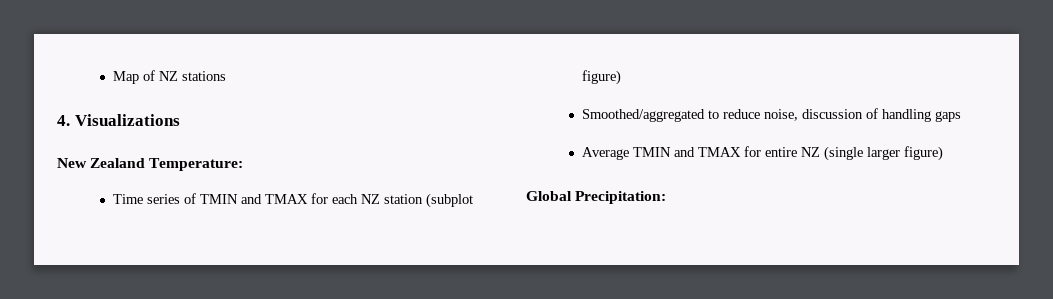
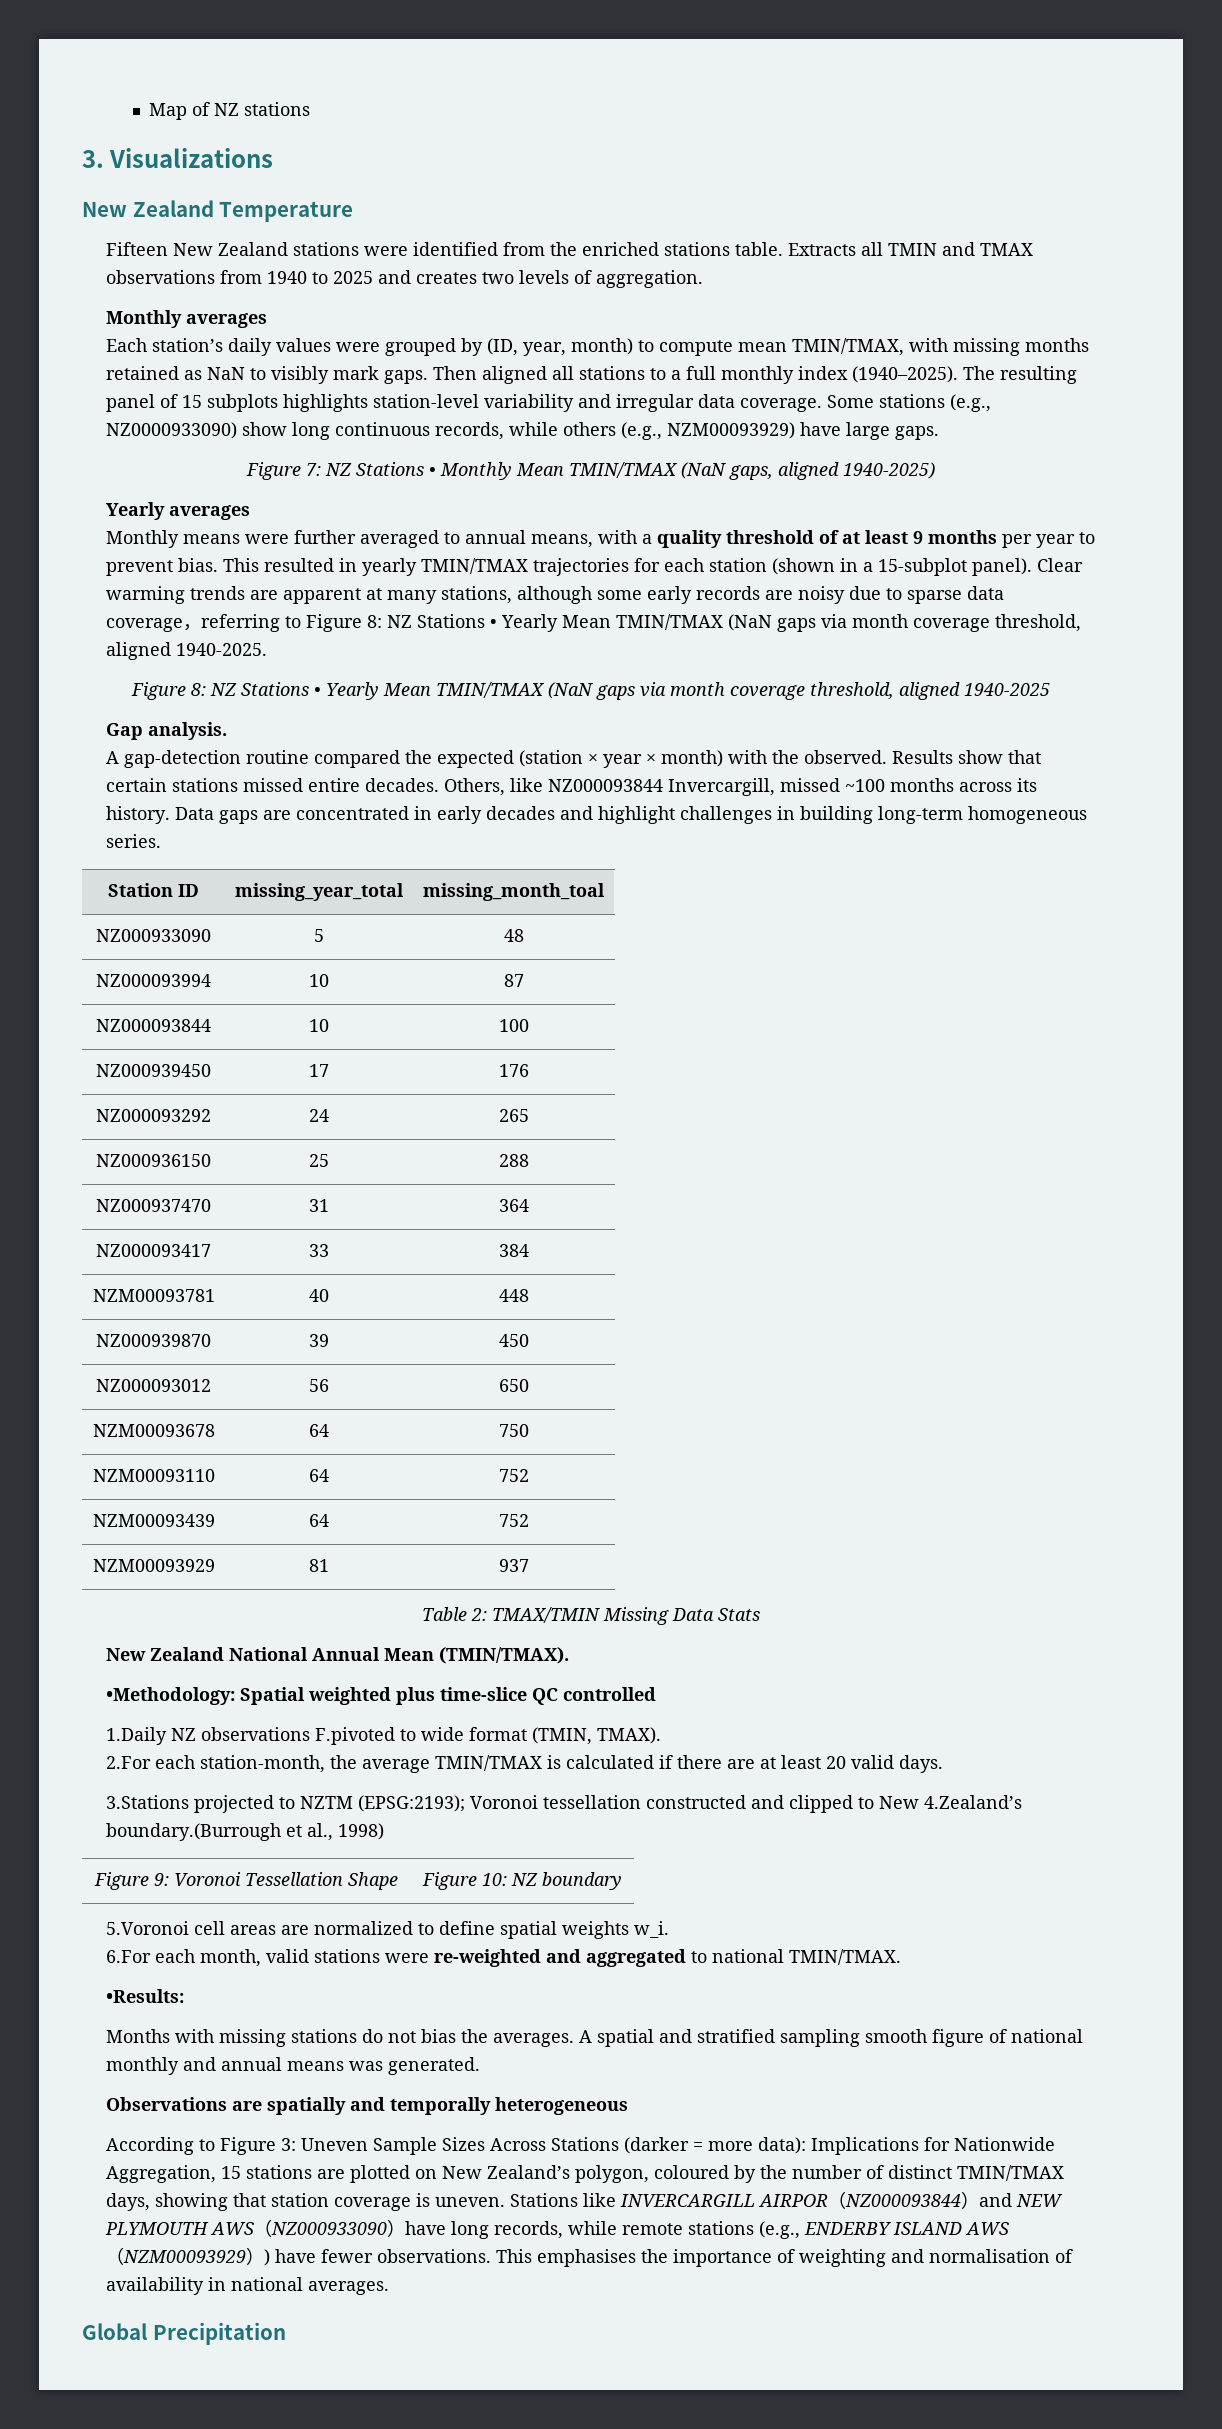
[57,115,70,126] 4. -> [82,150,104,168] 3.
[149,158,244,171] [112,193,473,208] [581,70,621,85] [581,108,961,122] [581,146,943,161] Temperature: // Time series of TMIN and TMAX for each NZ station (subplot figure) // Smoothed/aggregated to reduce noise, discussion of handling gaps // Average TMIN and TMAX for entire NZ (single larger figure) -> [219,201,354,222] [105,242,1033,256] [105,270,703,288] [105,310,267,328] [105,338,1089,356] [105,366,1077,384] [105,394,991,412] [105,422,939,440] [246,462,935,480] [105,502,250,520] [105,530,1095,548] [105,558,1083,576] [105,586,1004,604] [105,614,1081,632] [105,642,267,660] [131,682,1050,700] [105,722,227,740] [105,750,1041,768] [105,778,1037,796] [105,806,1087,824] [105,834,161,848] [108,883,199,897] [234,883,404,901] [423,883,605,901] [96,929,211,942] [313,929,324,942] [503,929,524,942] [96,974,211,987] [308,974,329,987] [503,974,524,987] [96,1019,211,1032] [308,1019,329,1032] [498,1019,529,1032] [96,1064,211,1077] [308,1064,329,1077] [498,1064,529,1077] [96,1109,211,1122] [308,1109,329,1122] [498,1109,529,1122] [96,1154,211,1167] [308,1154,329,1167] [498,1154,529,1167] [96,1199,211,1212] [308,1199,329,1212] [498,1199,529,1212] [96,1244,211,1257] [308,1244,329,1257] [498,1244,529,1257] [92,1289,215,1302] [308,1289,329,1302] [498,1289,529,1302] [96,1334,211,1347] [308,1334,329,1347] [498,1334,529,1347] [96,1379,211,1392] [308,1379,329,1392] [498,1379,529,1392] [92,1424,215,1437] [308,1424,329,1437] [498,1424,529,1437] [92,1469,215,1482] [308,1469,329,1482] [498,1469,529,1482] [92,1514,215,1527] [308,1514,329,1527] [498,1514,529,1527] [92,1559,215,1572] [308,1559,329,1572] [498,1559,529,1572] [422,1607,760,1625] [105,1647,569,1664] [105,1687,656,1705] [105,1727,661,1745] [105,1755,943,1773] [105,1795,1022,1813] [105,1823,384,1841] [93,1872,398,1890] [421,1872,622,1890] [105,1921,669,1939] [105,1949,901,1967] [105,1989,184,2003] [105,2029,1083,2047] [105,2057,480,2075] [105,2097,628,2115] [105,2137,1055,2155] [105,2165,1064,2183] [105,2191,1063,2211] [104,2219,1009,2239] [105,2247,1073,2267] [105,2277,389,2295] Temperature // Fifteen New Zealand stations were identified from the enriched stations table. Extracts all TMIN and TMAX observations from 1940 to 2025 and creates two levels of aggregation. // Monthly averages // Each station’s daily values were grouped by (ID, year, month) to compute mean TMIN/TMAX, with missing months retained as NaN to visibly mark gaps. Then aligned all stations to a full monthly index (1940–2025). The resulting panel of 15 subplots highlights station-level variability and irregular data coverage. Some stations (e.g., NZ0000933090) show long continuous records, while others (e.g., NZM00093929) have large gaps. // Figure 7: NZ Stations • Monthly Mean TMIN/TMAX (NaN gaps, aligned 1940-2025) // Yearly averages // Monthly means were further averaged to annual means, with a quality threshold of at least 9 months per year to prevent bias. This resulted in yearly TMIN/TMAX trajectories for each station (shown in a 15-subplot panel). Clear warming trends are apparent at many stations, although some early records are noisy due to sparse data coverage，referring to Figure 8: NZ Stations • Yearly Mean TMIN/TMAX (NaN gaps via month coverage threshold, aligned 1940-2025. // Figure 8: NZ Stations • Yearly Mean TMIN/TMAX (NaN gaps via month coverage threshold, aligned 1940-2025 // Gap analysis. // A gap-detection routine compared the expected (station × year × month) with the observed. Results show that certain stations missed entire decades. Others, like NZ000093844 Invercargill, missed ~100 months across its history. Data gaps are concentrated in early decades and highlight challenges in building long-term homogeneous series. // Station ID | missing_year_total | missing_month_toal // NZ000933090 | 5 | 48 // NZ000093994 | 10 | 87 // NZ000093844 | 10 | 100 // NZ000939450 | 17 | 176 // NZ000093292 | 24 | 265 // NZ000936150 | 25 | 288 // NZ000937470 | 31 | 364 // NZ000093417 | 33 | 384 // NZM00093781 | 40 | 448 // NZ000939870 | 39 | 450 // NZ000093012 | 56 | 650 // NZM00093678 | 64 | 750 // NZM00093110 | 64 | 752 // NZM00093439 | 64 | 752 // NZM00093929 | 81 | 937 // Table 2: TMAX/TMIN Missing Data Stats // New Zealand National Annual Mean (TMIN/TMAX). // •Methodology: Spatial weighted plus time-slice QC controlled // 1.Daily NZ observations F.pivoted to wide format (TMIN, TMAX). // 2.For each station-month, the average TMIN/TMAX is calculated if there are at least 20 valid days. // 3.Stations projected to NZTM (EPSG:2193); Voronoi tessellation constructed and clipped to New 4.Zealand’s boundary.(Burrough et al., 1998) // Figure 9: Voronoi Tessellation Shape | Figure 10: NZ boundary // 5.Voronoi cell areas are normalized to define spatial weights w_i. // 6.For each month, valid stations were re-weighted and aggregated to national TMIN/TMAX. // •Results: // Months with missing stations do not bias the averages. A spatial and stratified sampling smooth figure of national monthly and annual means was generated. // Observations are spatially and temporally heterogeneous // According to Figure 3: Uneven Sample Sizes Across Stations (darker = more data): Implications for Nationwide Aggregation, 15 stations are plotted on New Zealand’s polygon, coloured by the number of distinct TMIN/TMAX days, showing that station coverage is uneven. Stations like INVERCARGILL AIRPOR（NZ000093844）and NEW PLYMOUTH AWS（NZ000933090）have long records, while remote stations (e.g., ENDERBY ISLAND AWS（NZM00093929）) have fewer observations. This emphasises the importance of weighting and normalisation of availability in national averages.
[575,191,667,204] Precipitation: -> [152,2322,286,2345] Precipitation

